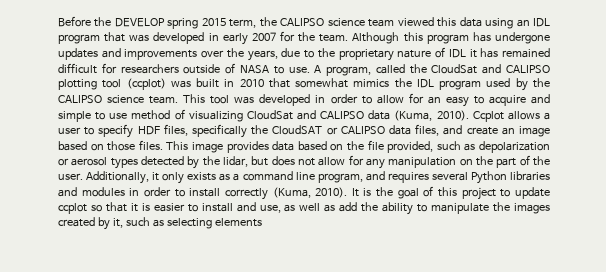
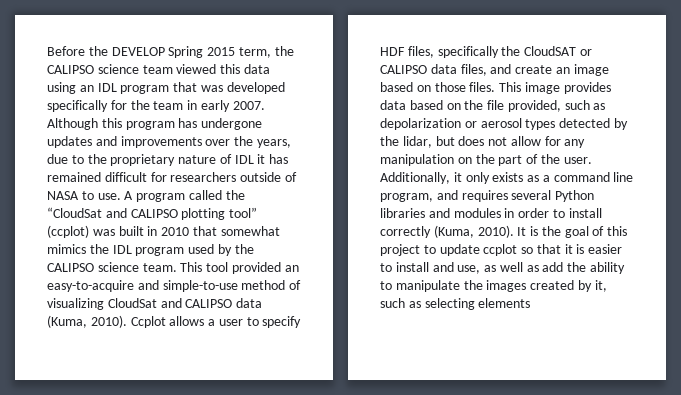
[167,18,199,29] spring -> [168,46,204,58] Spring
[208,31,349,45] in early 2007 for the team. -> [47,100,265,112] specifically for the team in early 2007.
[326,66,372,76] program, -> [136,193,186,202] program
[431,64,478,74] CloudSat -> [47,207,102,218] “CloudSat
[102,79,122,88] tool -> [229,207,258,218] tool”
[234,93,550,107] [58,111,128,122] was developed in order to allow for an easy to acquire and simple to use -> [231,262,299,274] [47,280,238,292] provided an easy-to-acquire and simple-to-use

